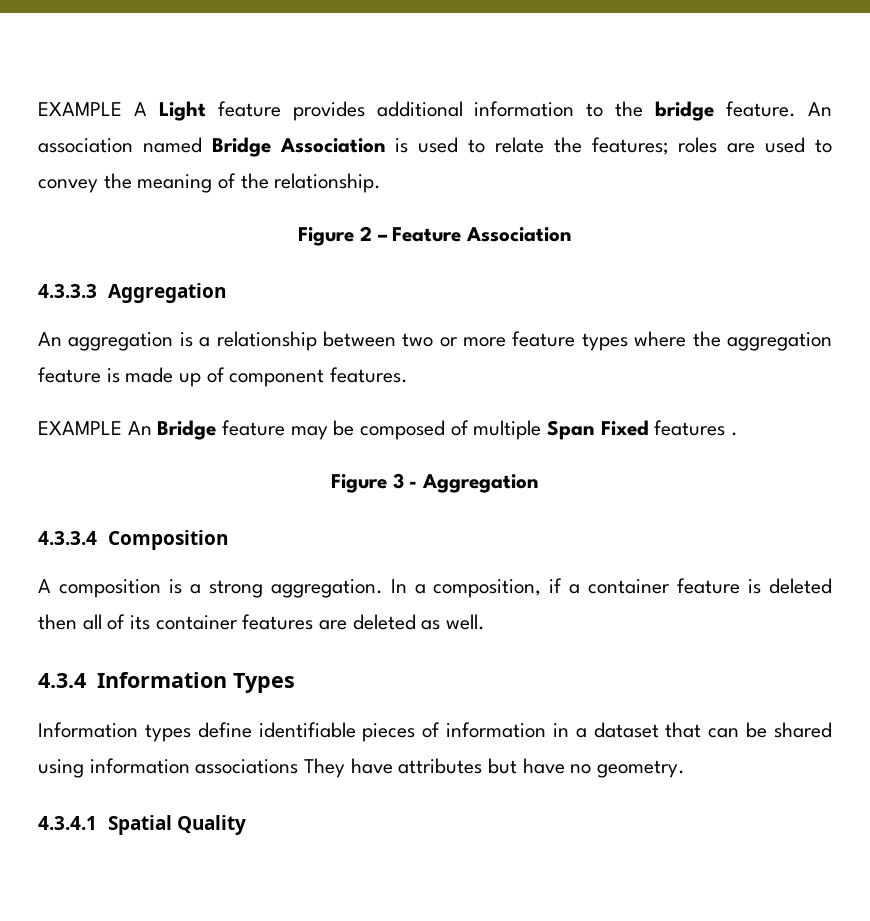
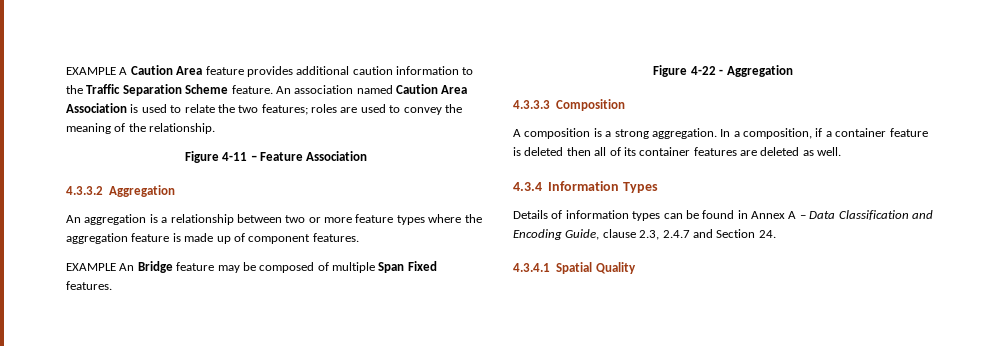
[158,101,206,121] Light -> [130,65,203,75] Caution Area
(463, 109) none -> [352,66,393,75] caution
[655,101,715,121] bridge -> [86,84,229,96] Traffic Separation Scheme
[211,137,271,157] Bridge -> [396,84,468,94] Caution Area
(582, 145) none -> [238,105,259,113] two
[359,226,372,241] 2 -> [222,152,248,161] 4-11
[38,284,97,298] 4.3.3.3 -> [66,186,103,195] 4.3.3.2
[654,420,739,436] [330,473,404,493] features . // Figure 3 -> [66,281,112,290] [653,65,716,77] features. // Figure 4-22
[38,531,97,545] 4.3.3.4 -> [513,100,550,109] 4.3.3.3
[38,722,832,742] [38,758,686,778] Information types define identifiable pieces of information in a dataset that can be shared using information associations They have attributes but have no geometry. -> [513,210,933,221] [513,229,776,240] Details of information types can be found in Annex A – Data Classification and Encoding Guide, clause 2.3, 2.4.7 and Section 24.

